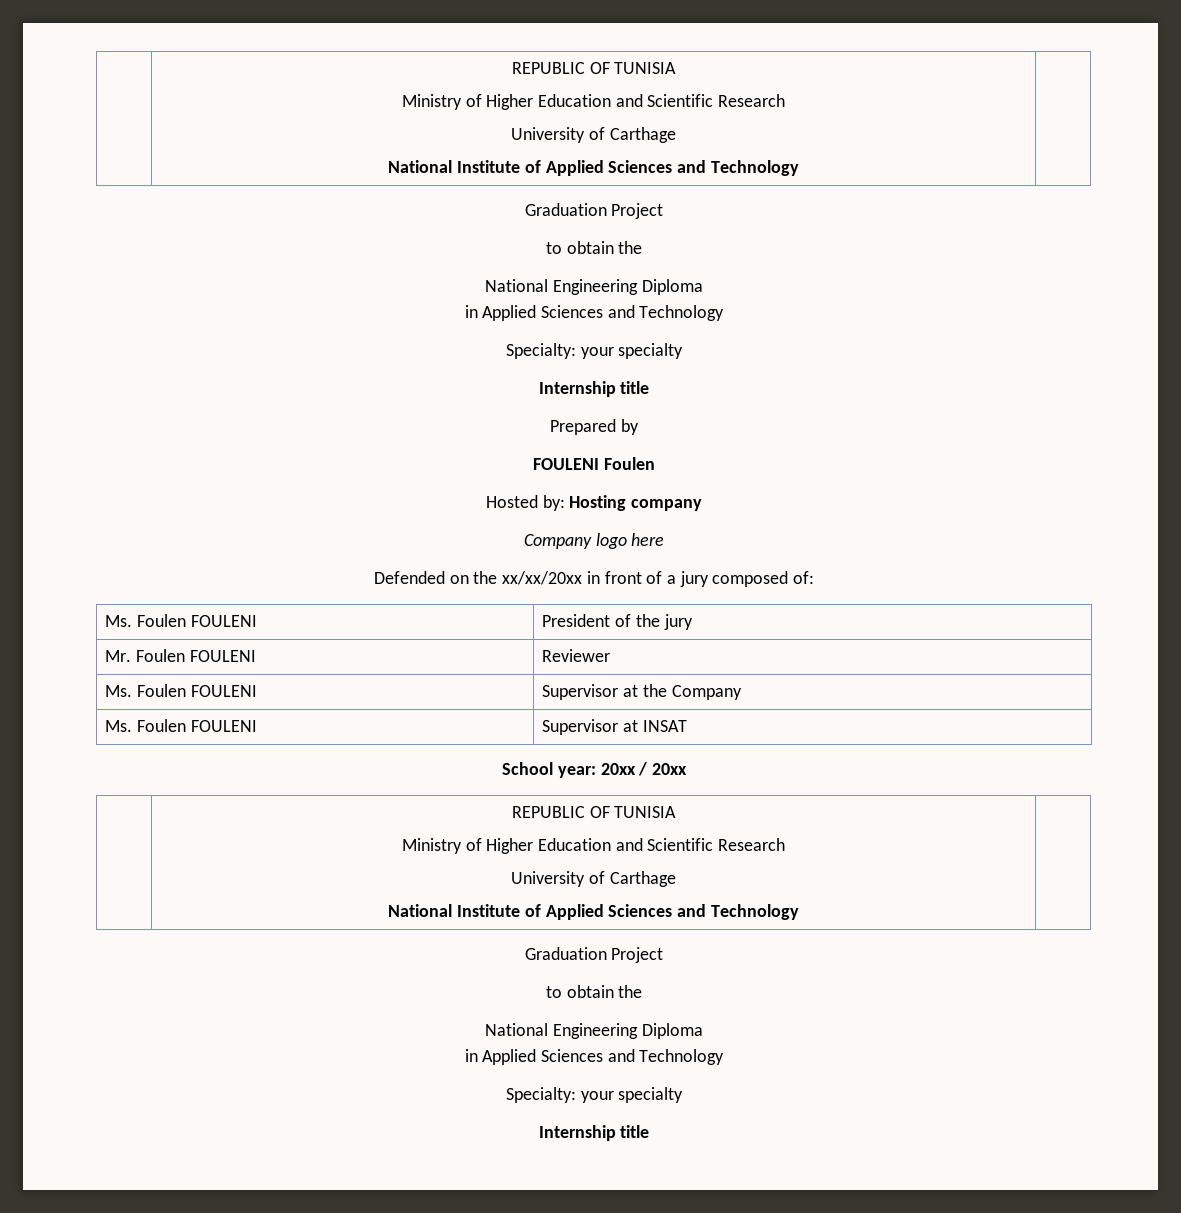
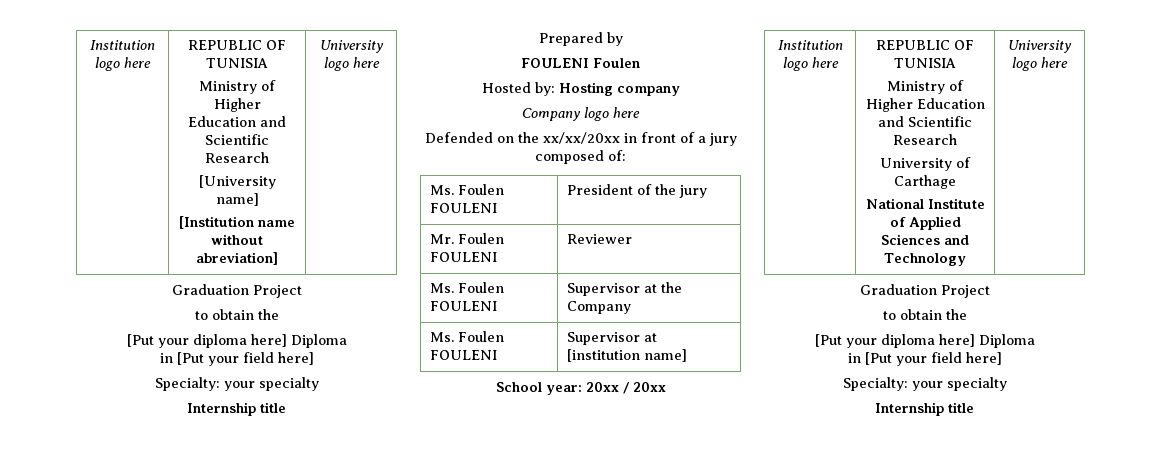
(511, 68) none -> [90,40,155,50] [95,57,151,71] Institution logo here
[511,127,676,143] [388,160,799,176] [524,203,664,219] [545,241,643,254] [485,279,703,295] [464,305,725,321] University of Carthage // National Institute of Applied Sciences and Technology | // Graduation Project // to obtain the // National Engineering Diploma // in Applied Sciences and Technology -> [198,175,276,189] [215,193,259,206] [179,216,295,229] [211,234,263,245] [196,252,278,265] [319,40,384,53] [323,57,380,71] [171,284,302,298] [194,309,279,320] [126,334,347,348] [159,352,314,366] [University name] // [Institution name without abreviation] | University logo here // Graduation Project // to obtain the // [Put your diploma here] Diploma // in [Put your field here]
[642,720,687,732] INSAT -> [567,349,688,362] [institution name]
(687, 769) none -> [777,40,843,50] [782,57,839,71] Institution logo here
[524,947,664,963] [545,985,643,998] [485,1023,703,1039] [464,1049,725,1065] // Graduation Project // to obtain the // National Engineering Diploma // in Applied Sciences and Technology -> [1008,40,1072,53] [1012,57,1068,71] [859,284,990,298] [882,309,967,320] [814,334,1035,348] [847,352,1002,366] University logo here // Graduation Project // to obtain the // [Put your diploma here] Diploma // in [Put your field here]

